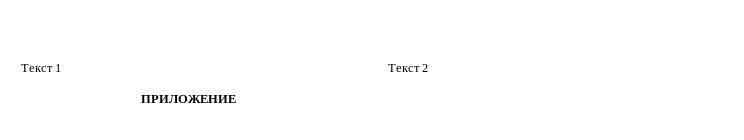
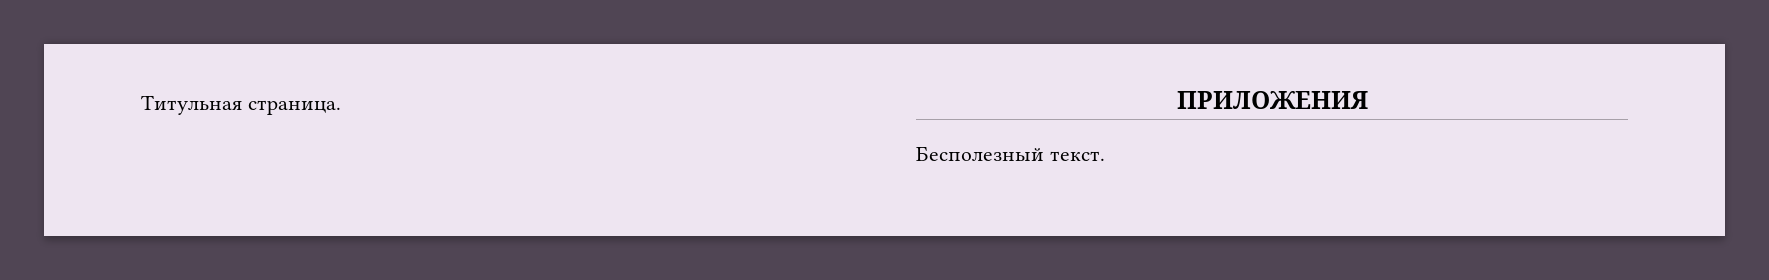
[21,64,62,72] [141,95,236,103] [388,64,429,72] Текст 1 // ПРИЛОЖЕНИЕ // Текст 2 -> [141,95,341,115] [1176,91,1368,109] [916,146,1105,161] Титульная страница. // ПРИЛОЖЕНИЯ // Бесполезный текст.

